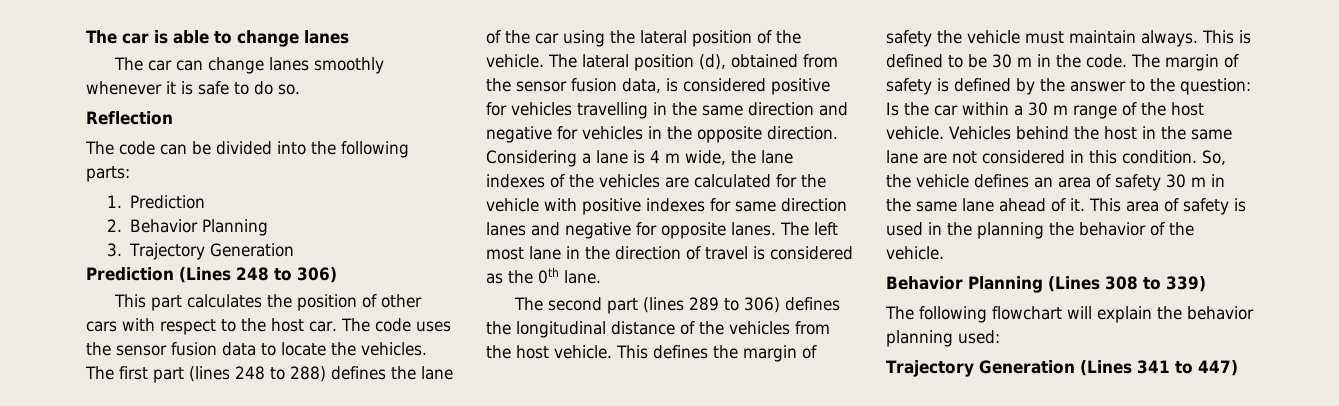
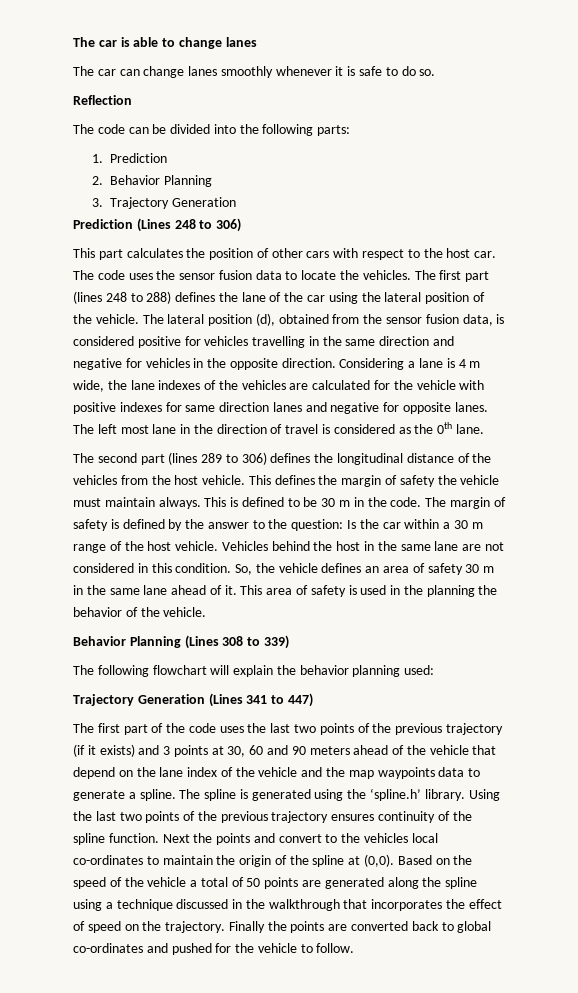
(1238, 368) none -> [73,723,503,735] [73,744,497,757] [73,767,481,779] [73,788,500,801] [73,811,472,823] [73,833,438,845] [73,854,473,867] [73,877,478,889] [73,899,502,911] [73,921,492,933] [73,943,355,955] // The first part of the code uses the last two points of the previous trajectory (if it exists) and 3 points at 30, 60 and 90 meters ahead of the vehicle that depend on the lane index of the vehicle and the map waypoints data to generate a spline. The spline is generated using the ‘spline.h’ library. Using the last two points of the previous trajectory ensures continuity of the spline function. Next the points and convert to the vehicles local co-ordinates to maintain the origin of the spline at (0,0). Based on the speed of the vehicle a total of 50 points are generated along the spline using a technique discussed in the walkthrough that incorporates the effect of speed on the trajectory. Finally the points are converted back to global co-ordinates and pushed for the vehicle to follow.

